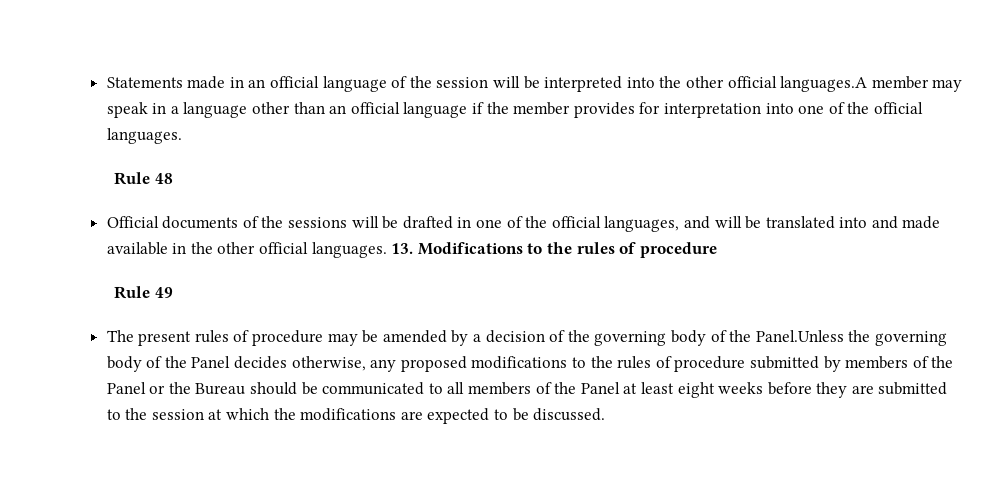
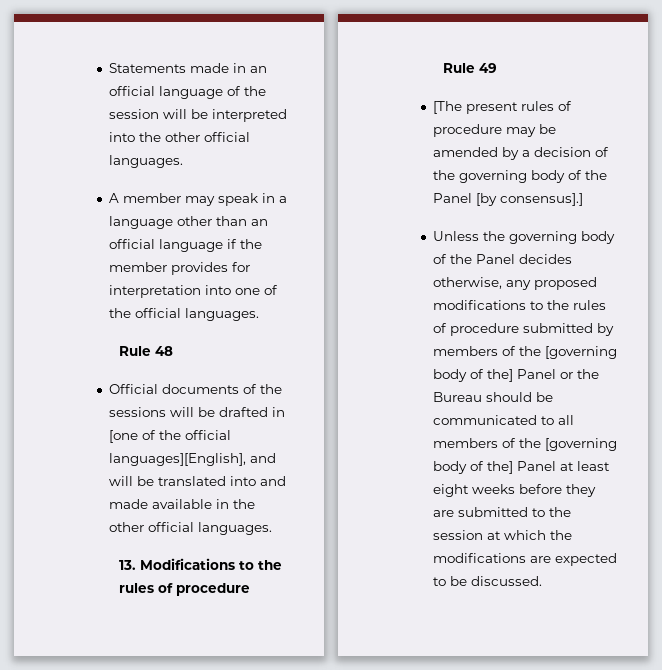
[780,76,868,92] languages.A -> [109,155,184,168] [109,193,120,203] languages. // A
[475,216,680,232] one of the official languages, -> [109,430,232,443] [109,453,247,466] [one of the official languages][English],
(387, 250) none -> (273, 528) //
[106,330,134,342] The -> [433,101,463,114] [The
[755,330,844,342] Panel.Unless -> [433,193,584,206] [433,231,480,241] Panel [by consensus].] // Unless
(954, 362) none -> [545,346,618,359] [433,369,514,382] [governing body of the]
(577, 388) none -> [545,438,618,451] [433,461,514,474] [governing body of the]

